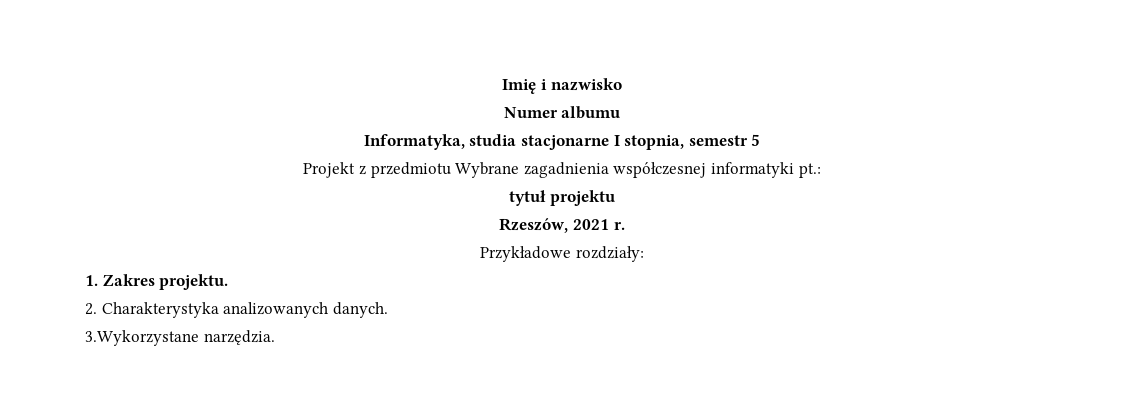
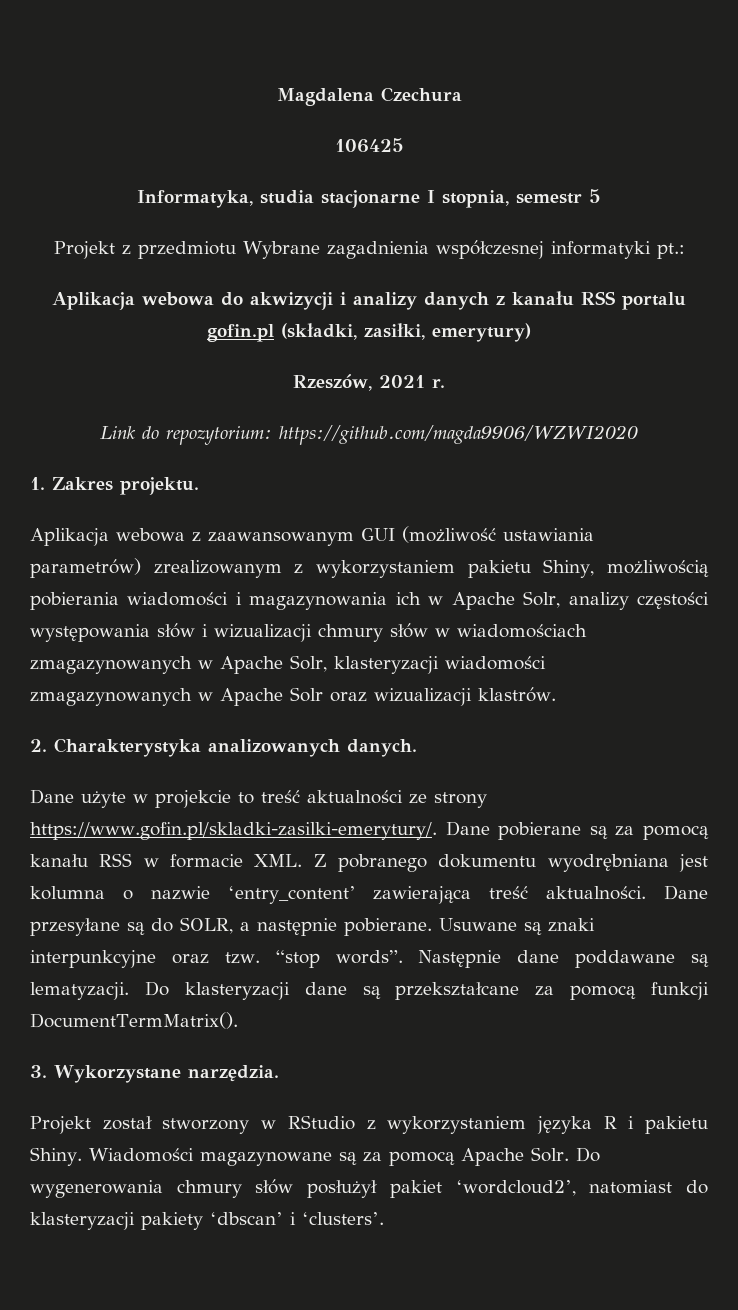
[502,78,622,94] [503,106,621,119] Imię i nazwisko // Numer albumu -> [276,87,462,106] [334,138,404,153] Magdalena Czechura // 106425
[508,190,616,206] tytuł projektu -> [52,291,686,310] [207,323,531,342] Aplikacja webowa do akwizycji i analizy danych z kanału RSS portalu gofin.pl (składki, zasiłki, emerytury)
[480,246,644,262] Przykładowe rozdziały: -> [100,425,638,445] Link do repozytorium: https://github.com/magda9906/WZWI2020
[85,302,388,318] [85,330,275,346] 2. Charakterystyka analizowanych danych. // 3.Wykorzystane narzędzia. -> [30,526,594,546] [30,558,709,578] [30,591,709,610] [30,623,587,642] [30,655,546,674] [30,687,556,706] [30,738,417,757] [30,789,487,808] [30,821,709,840] [30,853,708,872] [30,885,708,904] [30,917,595,936] [30,950,709,968] [30,981,709,1000] [30,1012,238,1029] [30,1065,279,1083] [30,1115,709,1134] [30,1147,600,1166] [30,1179,708,1198] [30,1212,384,1230] Aplikacja webowa z zaawansowanym GUI (możliwość ustawiania parametrów) zrealizowanym z wykorzystaniem pakietu Shiny, możliwością pobierania wiadomości i magazynowania ich w Apache Solr, analizy częstości występowania słów i wizualizacji chmury słów w wiadomościach zmagazynowanych w Apache Solr, klasteryzacji wiadomości zmagazynowanych w Apache Solr oraz wizualizacji klastrów. // 2. Charakterystyka analizowanych danych. // Dane użyte w projekcie to treść aktualności ze strony https://www.gofin.pl/skladki-zasilki-emerytury/. Dane pobierane są za pomocą kanału RSS w formacie XML. Z pobranego dokumentu wyodrębniana jest kolumna o nazwie ‘entry_content’ zawierająca treść aktualności. Dane przesyłane są do SOLR, a następnie pobierane. Usuwane są znaki interpunkcyjne oraz tzw. “stop words”. Następnie dane poddawane są lematyzacji. Do klasteryzacji dane są przekształcane za pomocą funkcji DocumentTermMatrix(). // 3. Wykorzystane narzędzia. // Projekt został stworzony w RStudio z wykorzystaniem języka R i pakietu Shiny. Wiadomości magazynowane są za pomocą Apache Solr. Do wygenerowania chmury słów posłużył pakiet ‘wordcloud2’, natomiast do klasteryzacji pakiety ‘dbscan’ i ‘clusters’.

